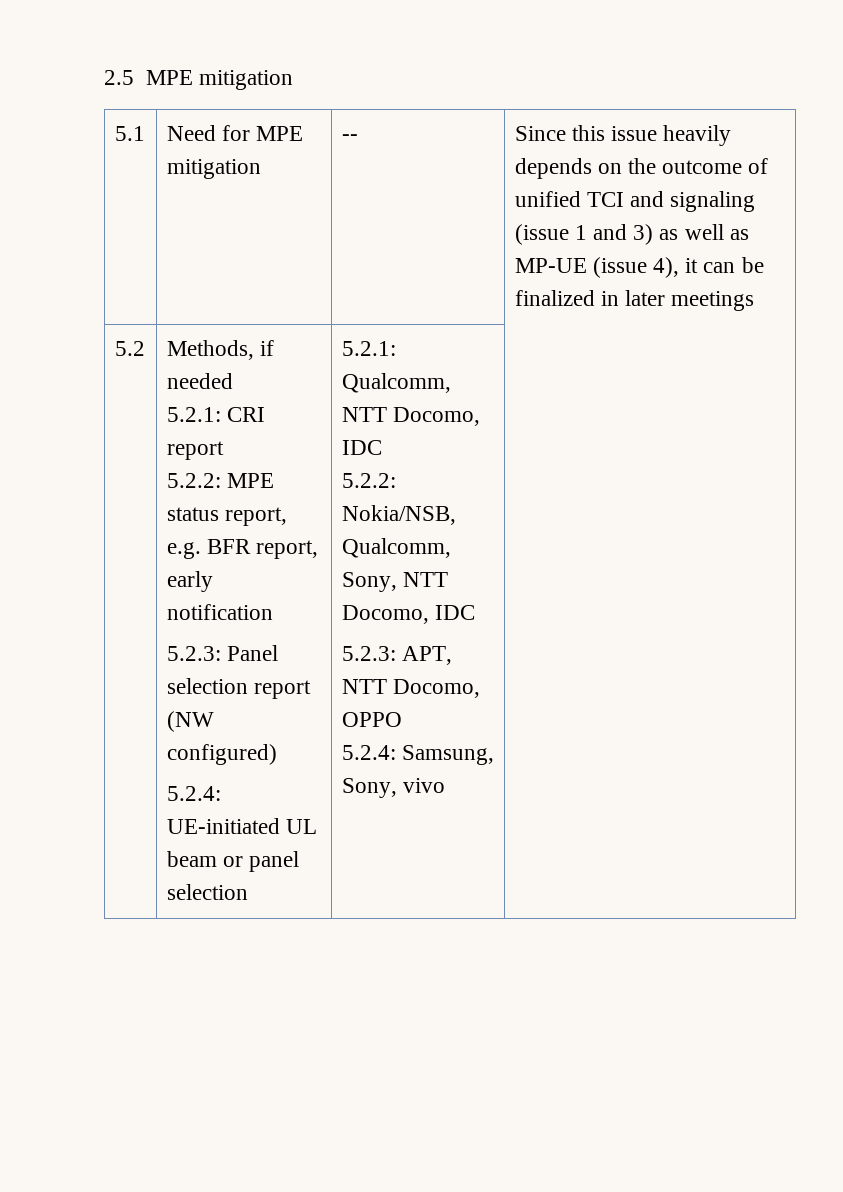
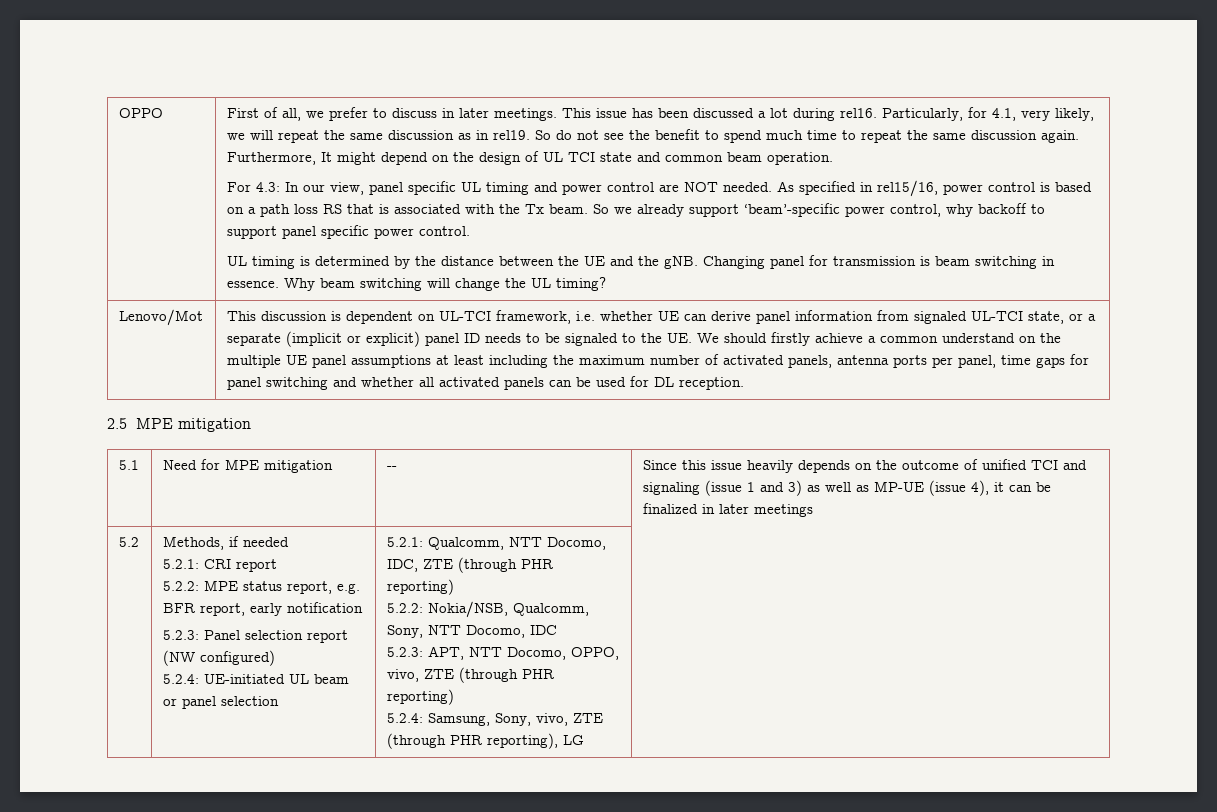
(104, 77) none -> [118,108,163,118] [226,107,1094,121] [226,129,1079,143] [226,151,833,165] [226,180,1092,197] [226,203,1045,217] [226,225,470,239] [226,255,1055,269] [226,277,606,291] [118,309,203,326] [226,310,1096,324] [226,331,1061,347] [226,354,1089,368] [226,376,744,390] OPPO | First of all, we prefer to discuss in later meetings. This issue has been discussed a lot during rel16. Particularly, for 4.1, very likely, we will repeat the same discussion as in rel19. So do not see the benefit to spend much time to repeat the same discussion again. Furthermore, It might depend on the design of UL TCI state and common beam operation. // For 4.3: In our view, panel specific UL timing and power control are NOT needed. As specified in rel15/16, power control is based on a path loss RS that is associated with the Tx beam. So we already support ‘beam’-specific power control, why backoff to support panel specific power control. // UL timing is determined by the distance between the UE and the gNB. Changing panel for transmission is beam switching in essence. Why beam switching will change the UL timing? // Lenovo/Mot | This discussion is dependent on UL-TCI framework, i.e. whether UE can derive panel information from signaled UL-TCI state, or a separate (implicit or explicit) panel ID needs to be signaled to the UE. We should firstly achieve a common understand on the multiple UE panel assumptions at least including the maximum number of activated panels, antenna ports per panel, time gaps for panel switching and whether all activated panels can be used for DL reception. //
[341,440,382,455] IDC -> [386,557,553,573] [386,579,454,595] IDC, ZTE (through PHR reporting)
[341,712,402,727] [341,745,494,765] [341,778,445,798] OPPO // 5.2.4: Samsung, Sony, vivo -> [570,647,619,660] [386,667,554,683] [386,689,454,705] [386,713,603,726] [386,733,584,749] OPPO, vivo, ZTE (through PHR reporting) // 5.2.4: Samsung, Sony, vivo, ZTE (through PHR reporting), LG

